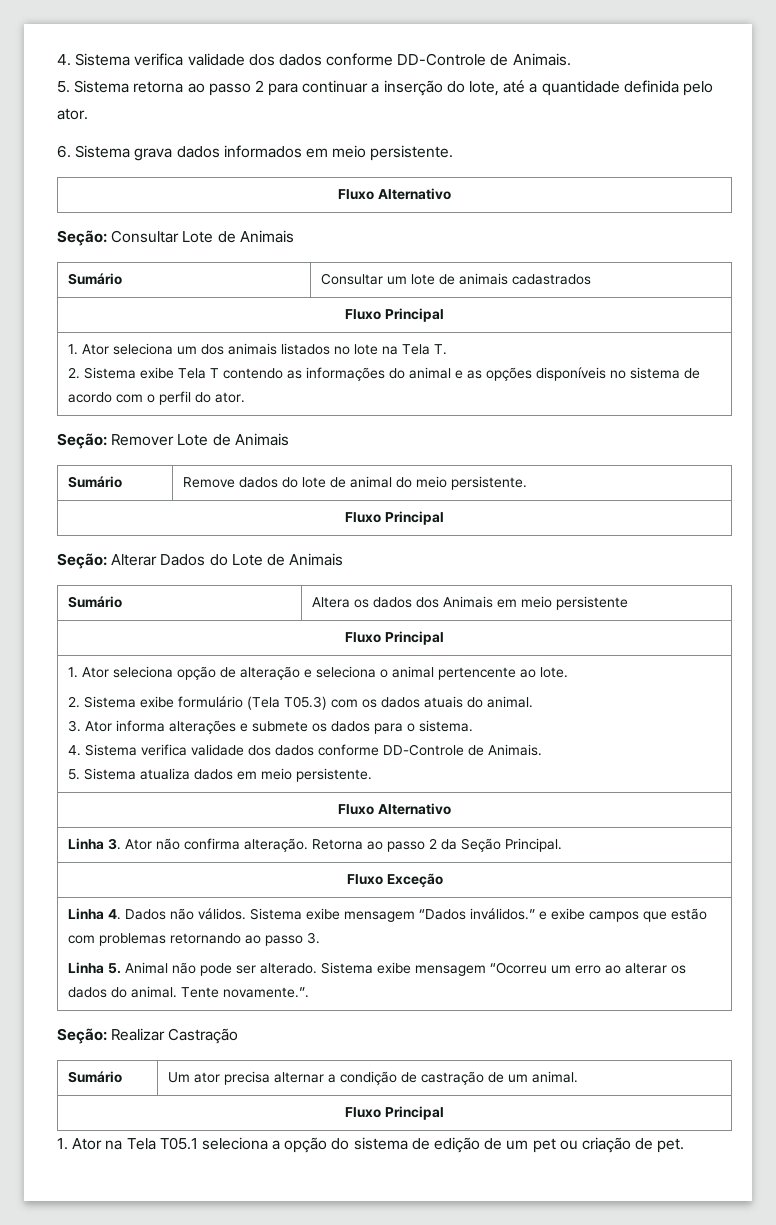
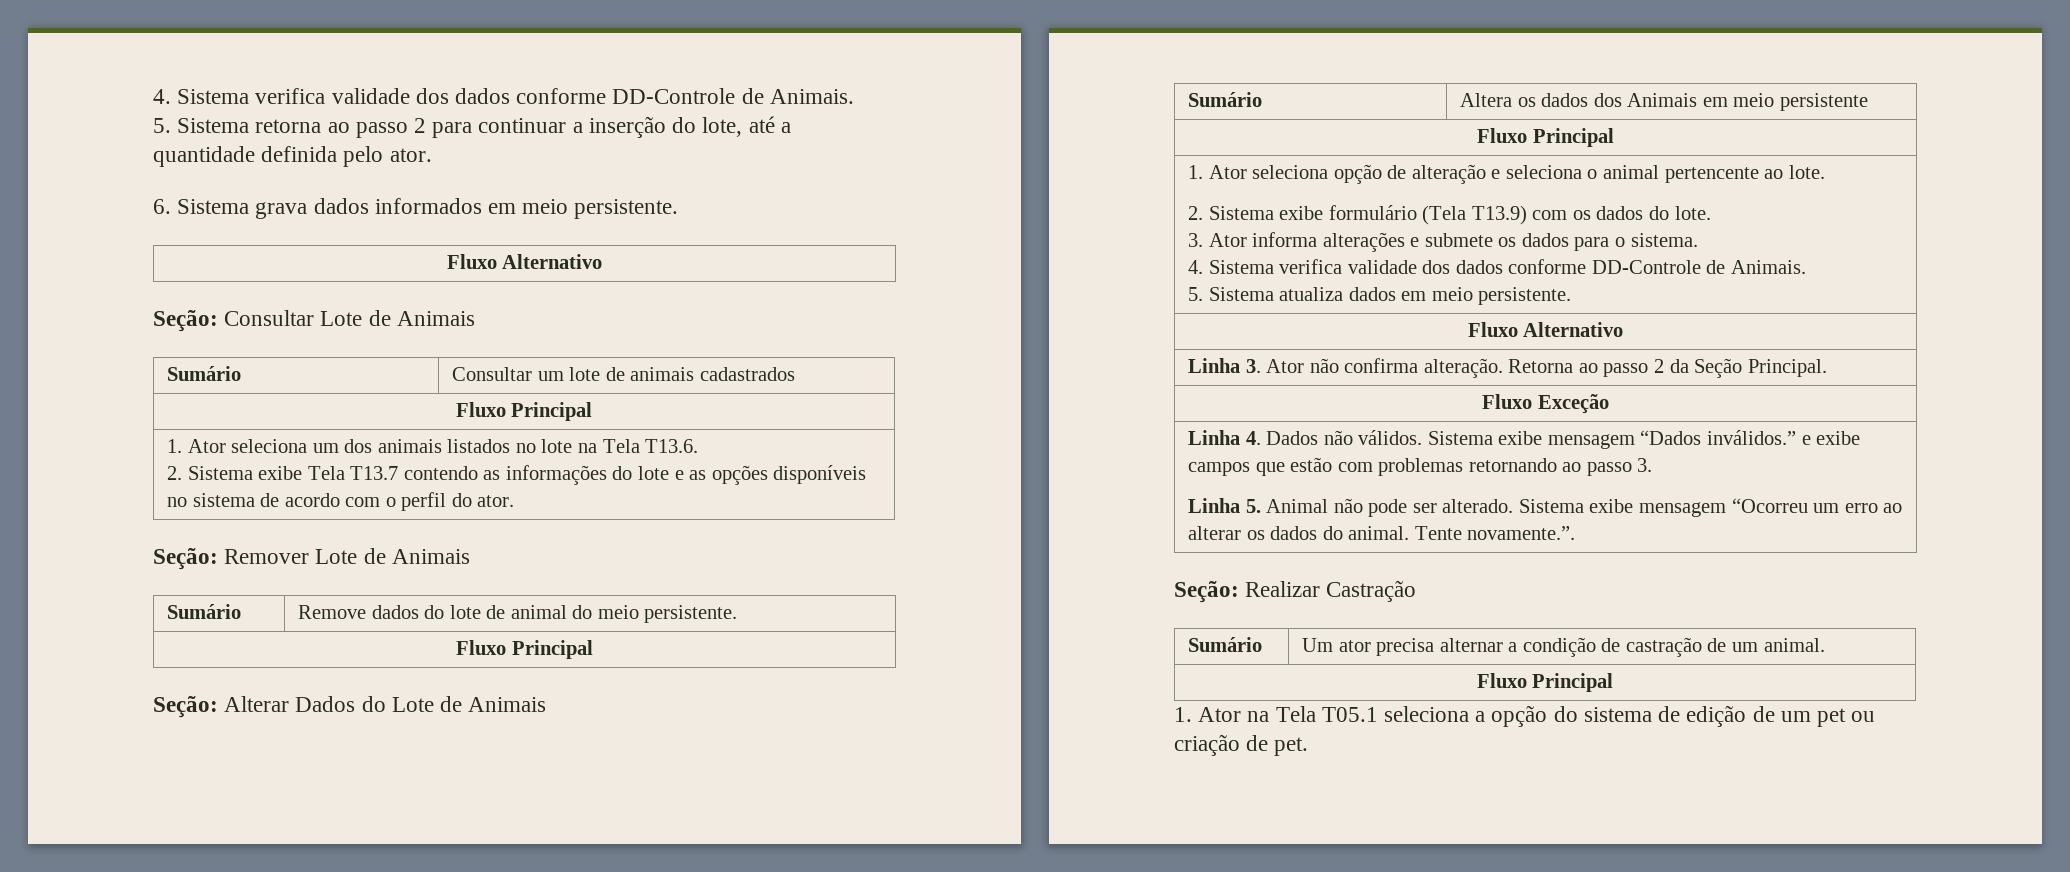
[434,344,448,355] T. -> [645,439,699,453] T13.6.
[210,368,220,378] T -> [350,466,399,480] T13.7
[409,367,452,379] animal -> [637,466,669,480] lote
[284,696,328,710] T05.3) -> [1471,205,1527,225] T13.9)
[424,696,534,708] atuais do animal. -> [1648,206,1711,220] do lote.

